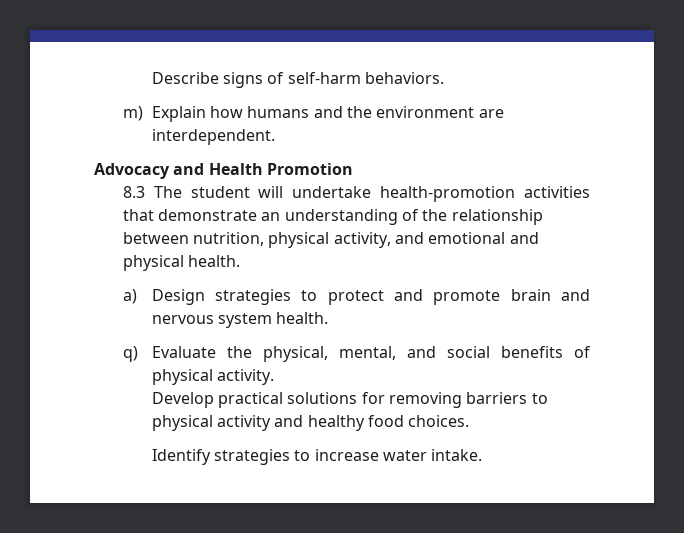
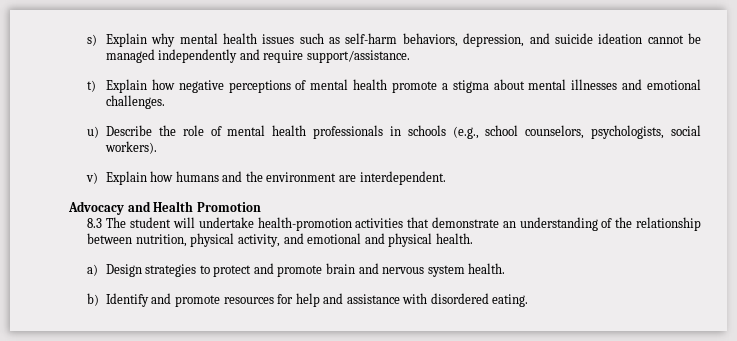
[151,72,444,88] [122,106,143,121] Describe signs of self-harm behaviors. // m) -> [87,33,701,47] [105,49,410,63] [87,79,701,93] [105,95,165,109] [87,125,702,139] [104,141,157,154] [86,172,99,184] s) Explain why mental health issues such as self-harm behaviors, depression, and suicide ideation cannot be managed independently and require support/assistance. // t) Explain how negative perceptions of mental health promote a stigma about mental illnesses and emotional challenges. // u) Describe the role of mental health professionals in schools (e.g., school counselors, psychologists, social workers). // v)
[122,346,591,362] [151,369,275,385] [151,392,548,408] [151,415,470,431] [151,449,483,465] q) Evaluate the physical, mental, and social benefits of physical activity. // Develop practical solutions for removing barriers to physical activity and healthy food choices. // Identify strategies to increase water intake. -> [87,293,529,307] b) Identify and promote resources for help and assistance with disordered eating.

